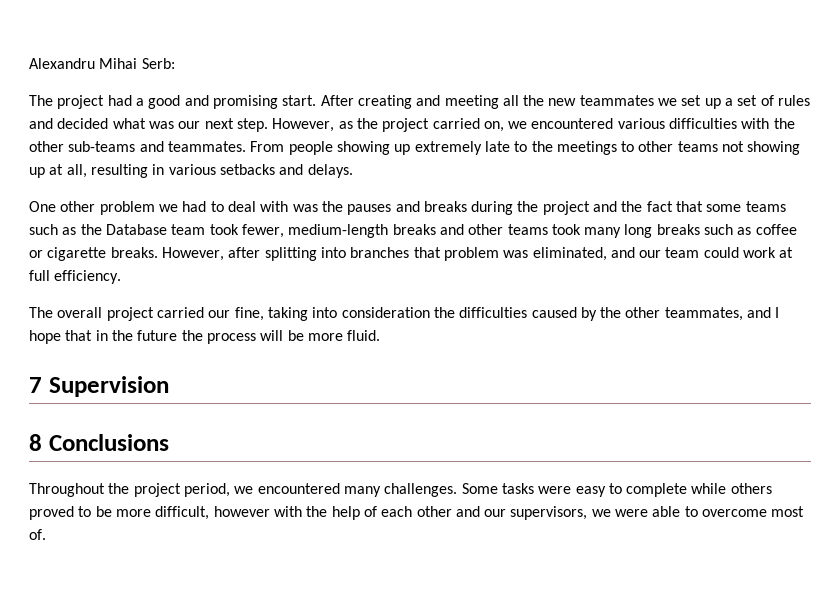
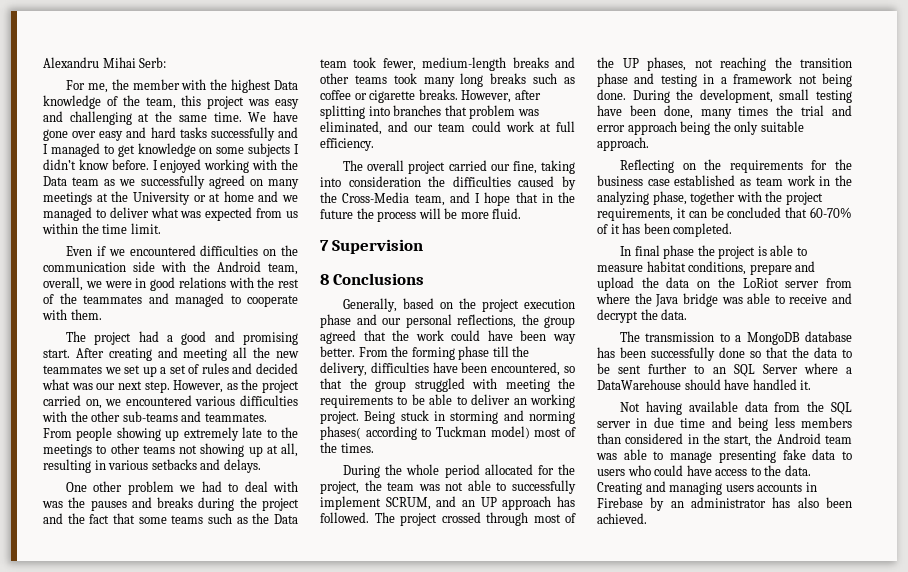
(175, 63) none -> [66,79,298,93] [43,95,299,109] [43,111,298,125] [43,127,298,141] [43,143,299,157] [43,159,298,173] [43,175,299,189] [43,191,298,205] [43,207,298,221] [42,223,161,234] [66,245,298,256] [43,261,298,275] [43,277,299,291] [43,293,298,307] [42,309,102,320] // For me, the member with the highest Data knowledge of the team, this project was easy and challenging at the same time. We have gone over easy and hard tasks successfully and I managed to get knowledge on some subjects I didn’t know before. I enjoyed working with the Data team as we successfully agreed on many meetings at the University or at home and we managed to deliver what was expected from us within the time limit. // Even if we encountered difficulties on the communication side with the Android team, overall, we were in good relations with the rest of the teammates and managed to cooperate with them.
[105,224,167,235] Database -> [274,514,298,524] Data
[625,307,743,321] other teammates, -> [342,192,445,206] Cross-Media team,
[29,483,772,497] [29,506,805,520] [29,529,46,540] Throughout the project period, we encountered many challenges. Some tasks were easy to complete while others proved to be more difficult, however with the help of each other and our supervisors, we were able to overcome most of. -> [343,298,575,312] [320,314,575,328] [320,330,576,344] [320,346,530,360] [320,362,575,376] [320,378,575,392] [320,394,575,408] [320,410,575,424] [320,426,576,440] [320,442,374,453] [343,464,575,478] [320,480,576,494] [320,496,575,510] [320,512,576,526] [597,57,852,71] [597,73,852,87] [597,89,852,103] [597,105,852,119] [597,121,804,135] [597,137,649,151] [620,159,852,173] [597,175,852,186] [597,191,823,205] [597,207,852,221] [597,223,733,237] [620,245,807,259] [597,261,816,275] [597,277,852,291] [596,293,852,307] [597,309,688,323] [620,331,852,345] [597,347,852,361] [597,363,852,377] [597,379,812,390] [620,401,852,415] [597,417,852,431] [597,433,852,447] [596,449,852,463] [597,465,811,476] [597,481,817,495] [597,497,852,511] [597,513,647,524] Generally, based on the project execution phase and our personal reflections, the group agreed that the work could have been way better. From the forming phase till the delivery, difficulties have been encountered, so that the group struggled with meeting the requirements to be able to deliver an working project. Being stuck in storming and norming phases( according to Tuckman model) most of the times. // During the whole period allocated for the project, the team was not able to successfully implement SCRUM, and an UP approach has followed. The project crossed through most of the UP phases, not reaching the transition phase and testing in a framework not being done. During the development, small testing have been done, many times the trial and error approach being the only suitable approach. // Reflecting on the requirements for the business case established as team work in the analyzing phase, together with the project requirements, it can be concluded that 60-70% of it has been completed. // In final phase the project is able to measure habitat conditions, prepare and upload the data on the LoRiot server from where the Java bridge was able to receive and decrypt the data. // The transmission to a MongoDB database has been successfully done so that the data to be sent further to an SQL Server where a DataWarehouse should have handled it. // Not having available data from the SQL server in due time and being less members than considered in the start, the Android team was able to manage presenting fake data to users who could have access to the data. Creating and managing users accounts in Firebase by an administrator has also been achieved.

